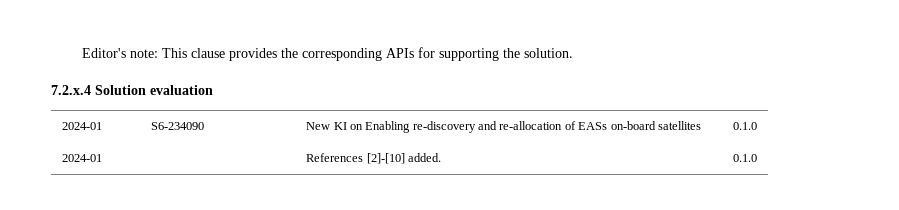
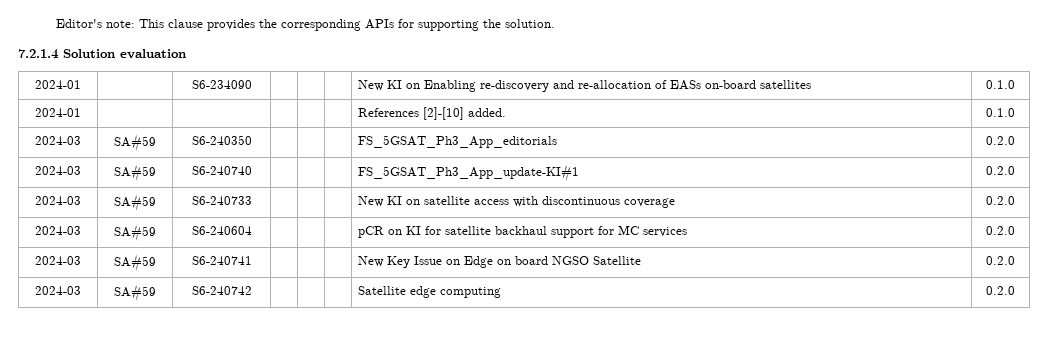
[51,85,91,95] 7.2.x.4 -> [18,49,59,59] 7.2.1.4
(757, 158) none -> [35,136,81,145] [114,134,156,151] [191,135,252,145] [358,135,558,148] [986,136,1015,145] [35,166,81,175] [114,164,156,181] [191,166,252,175] [358,164,580,181] [986,166,1015,175] [35,196,81,205] [114,194,156,211] [191,196,252,205] [358,196,676,208] [986,196,1015,205] [35,226,81,235] [114,224,156,241] [191,226,252,235] [358,225,688,238] [986,226,1015,235] [35,256,81,265] [114,254,156,271] [191,256,252,265] [358,256,642,268] [986,256,1015,265] [35,286,81,295] [114,284,156,301] [191,286,252,295] [358,286,502,298] [986,286,1015,295] // 2024-03 | SA#59 | S6-240350 | | | | FS_5GSAT_Ph3_App_editorials | 0.2.0 // 2024-03 | SA#59 | S6-240740 | | | | FS_5GSAT_Ph3_App_update-KI#1 | 0.2.0 // 2024-03 | SA#59 | S6-240733 | | | | New KI on satellite access with discontinuous coverage | 0.2.0 // 2024-03 | SA#59 | S6-240604 | | | | pCR on KI for satellite backhaul support for MC services | 0.2.0 // 2024-03 | SA#59 | S6-240741 | | | | New Key Issue on Edge on board NGSO Satellite | 0.2.0 // 2024-03 | SA#59 | S6-240742 | | | | Satellite edge computing | 0.2.0

